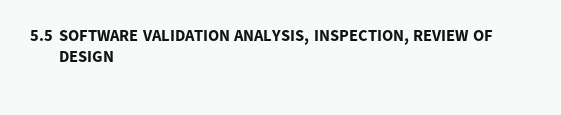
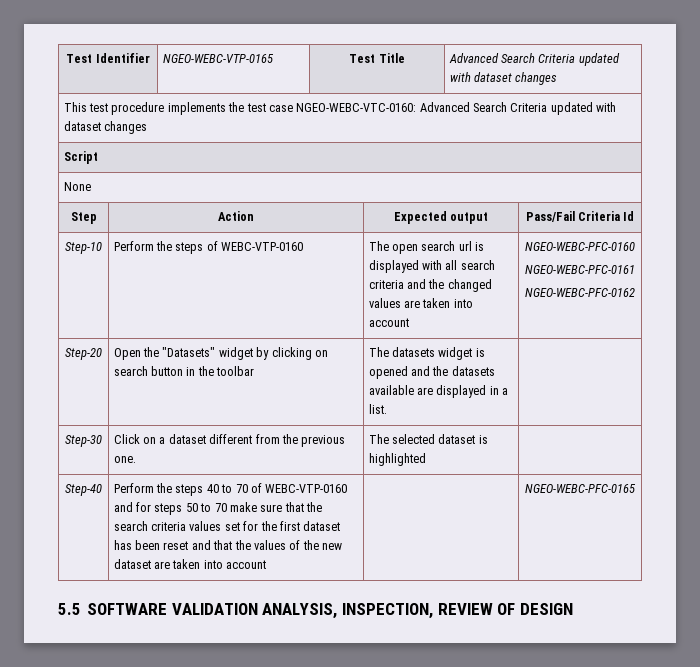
(30, 35) none -> [66,53,150,63] [162,54,274,63] [349,53,405,63] [448,53,620,66] [449,72,558,85] [63,102,617,115] [63,121,147,134] [63,151,98,164] [63,182,91,191] [70,212,97,224] [218,211,254,221] [393,211,489,224] [525,211,635,222] [65,242,102,254] [113,241,304,254] [368,241,485,254] [368,260,495,273] [368,279,492,292] [368,298,473,308] [368,318,409,327] [525,242,635,251] [525,265,635,274] [525,288,635,297] [65,348,102,360] [113,347,328,360] [113,366,255,376] [368,347,485,360] [368,366,495,379] [368,385,509,398] [368,404,387,414] [65,435,102,447] [113,434,346,447] [113,456,136,463] [368,434,488,444] [368,453,426,466] [65,484,102,496] [113,483,348,496] [113,502,322,515] [113,521,341,531] [113,540,342,550] [113,559,267,569] [525,484,636,493] Test Identifier | NGEO-WEBC-VTP-0165 | Test Title | Advanced Search Criteria updated with dataset changes // This test procedure implements the test case NGEO-WEBC-VTC-0160: Advanced Search Criteria updated with dataset changes // Script // None // Step | Action | Expected output | Pass/Fail Criteria Id // Step-10 | Perform the steps of WEBC-VTP-0160 | The open search url is displayed with all search criteria and the changed values are taken into account | NGEO-WEBC-PFC-0160 // NGEO-WEBC-PFC-0161 // NGEO-WEBC-PFC-0162 // Step-20 | Open the "Datasets" widget by clicking on search button in the toolbar | The datasets widget is opened and the datasets available are displayed in a list. | // Step-30 | Click on a dataset different from the previous one. | The selected dataset is highlighted | // Step-40 | Perform the steps 40 to 70 of WEBC-VTP-0160 and for steps 50 to 70 make sure that the search criteria values set for the first dataset has been reset and that the values of the new dataset are taken into account | | NGEO-WEBC-PFC-0165 //

